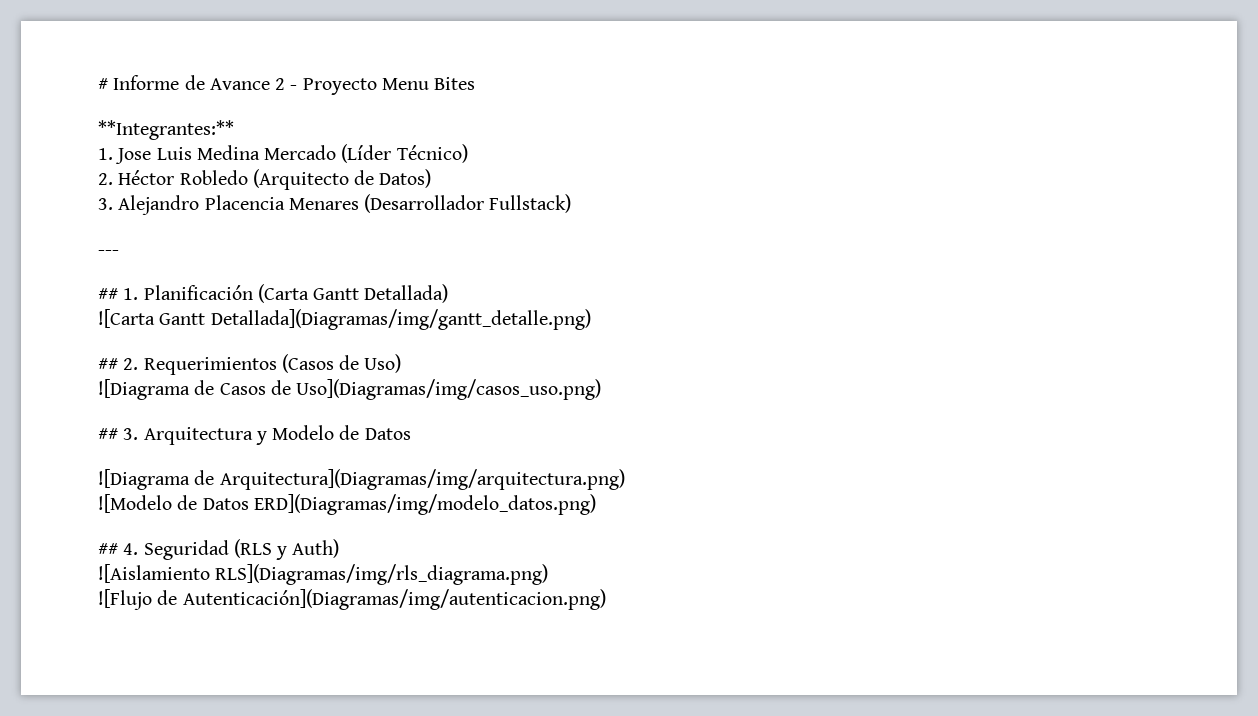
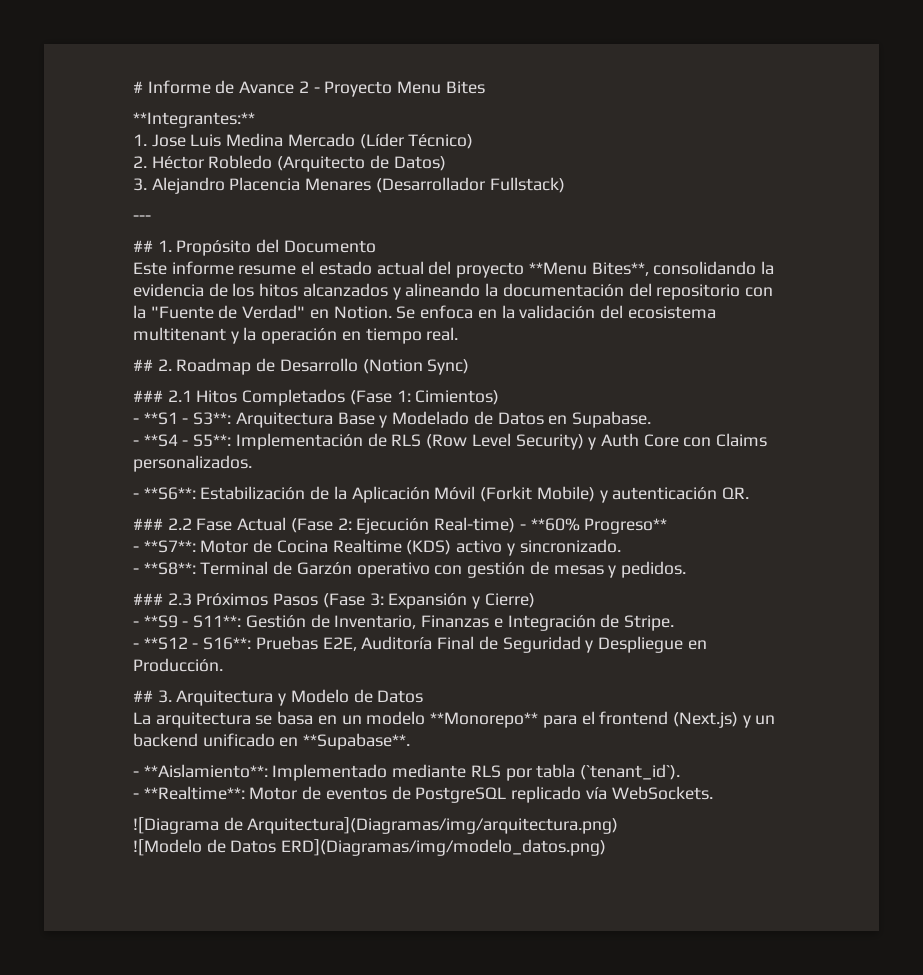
[143,284,449,303] [98,309,591,330] [98,354,402,375] [98,379,602,400] Planificación (Carta Gantt Detallada) // ![Carta Gantt Detallada](Diagramas/img/gantt_detalle.png) // ## 2. Requerimientos (Casos de Uso) // ![Diagrama de Casos de Uso](Diagramas/img/casos_uso.png) -> [176,239,376,256] [133,261,774,278] [133,283,773,300] [133,305,716,319] [133,327,459,344] [133,358,470,375] [133,389,500,406] [133,411,651,428] [133,433,768,450] [133,455,252,472] [133,486,749,503] [133,517,668,534] [133,539,621,556] [133,561,686,578] [133,593,535,609] [133,614,674,631] [133,636,707,653] [133,658,223,672] Propósito del Documento // Este informe resume el estado actual del proyecto **Menu Bites**, consolidando la evidencia de los hitos alcanzados y alineando la documentación del repositorio con la "Fuente de Verdad" en Notion. Se enfoca en la validación del ecosistema multitenant y la operación en tiempo real. // ## 2. Roadmap de Desarrollo (Notion Sync) // ### 2.1 Hitos Completados (Fase 1: Cimientos) // - **S1 - S3**: Arquitectura Base y Modelado de Datos en Supabase. // - **S4 - S5**: Implementación de RLS (Row Level Security) y Auth Core con Claims personalizados. // - **S6**: Estabilización de la Aplicación Móvil (Forkit Mobile) y autenticación QR. // ### 2.2 Fase Actual (Fase 2: Ejecución Real-time) - **60% Progreso** // - **S7**: Motor de Cocina Realtime (KDS) activo y sincronizado. // - **S8**: Terminal de Garzón operativo con gestión de mesas y pedidos. // ### 2.3 Próximos Pasos (Fase 3: Expansión y Cierre) // - **S9 - S11**: Gestión de Inventario, Finanzas e Integración de Stripe. // - **S12 - S16**: Pruebas E2E, Auditoría Final de Seguridad y Despliegue en Producción.
(411, 434) none -> [133,711,776,728] [133,733,411,750] [133,764,681,781] [133,786,713,803] // La arquitectura se basa en un modelo **Monorepo** para el frontend (Next.js) y un backend unificado en **Supabase**. // - **Aislamiento**: Implementado mediante RLS por tabla (`tenant_id`). // - **Realtime**: Motor de eventos de PostgreSQL replicado vía WebSockets.
[98,539,340,560] [98,564,549,585] [98,589,606,610] // ## 4. Seguridad (RLS y Auth) // ![Aislamiento RLS](Diagramas/img/rls_diagrama.png) // ![Flujo de Autenticación](Diagramas/img/autenticacion.png) -> (607, 847) none

